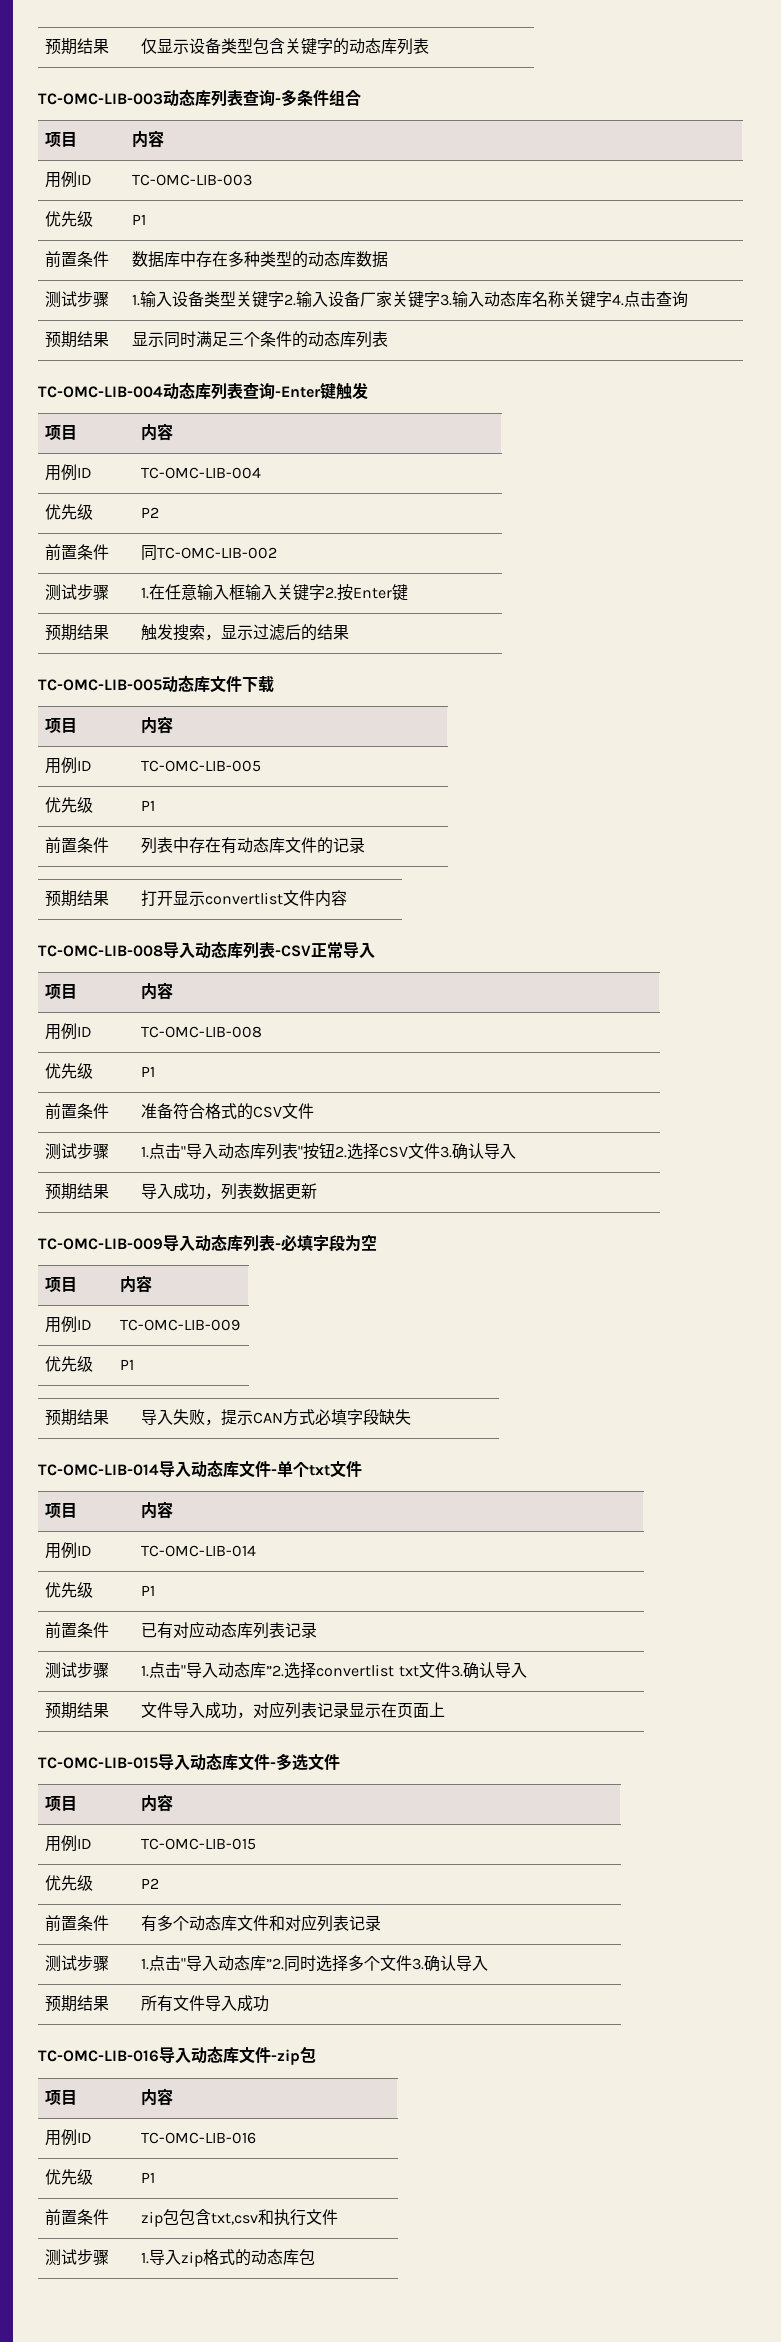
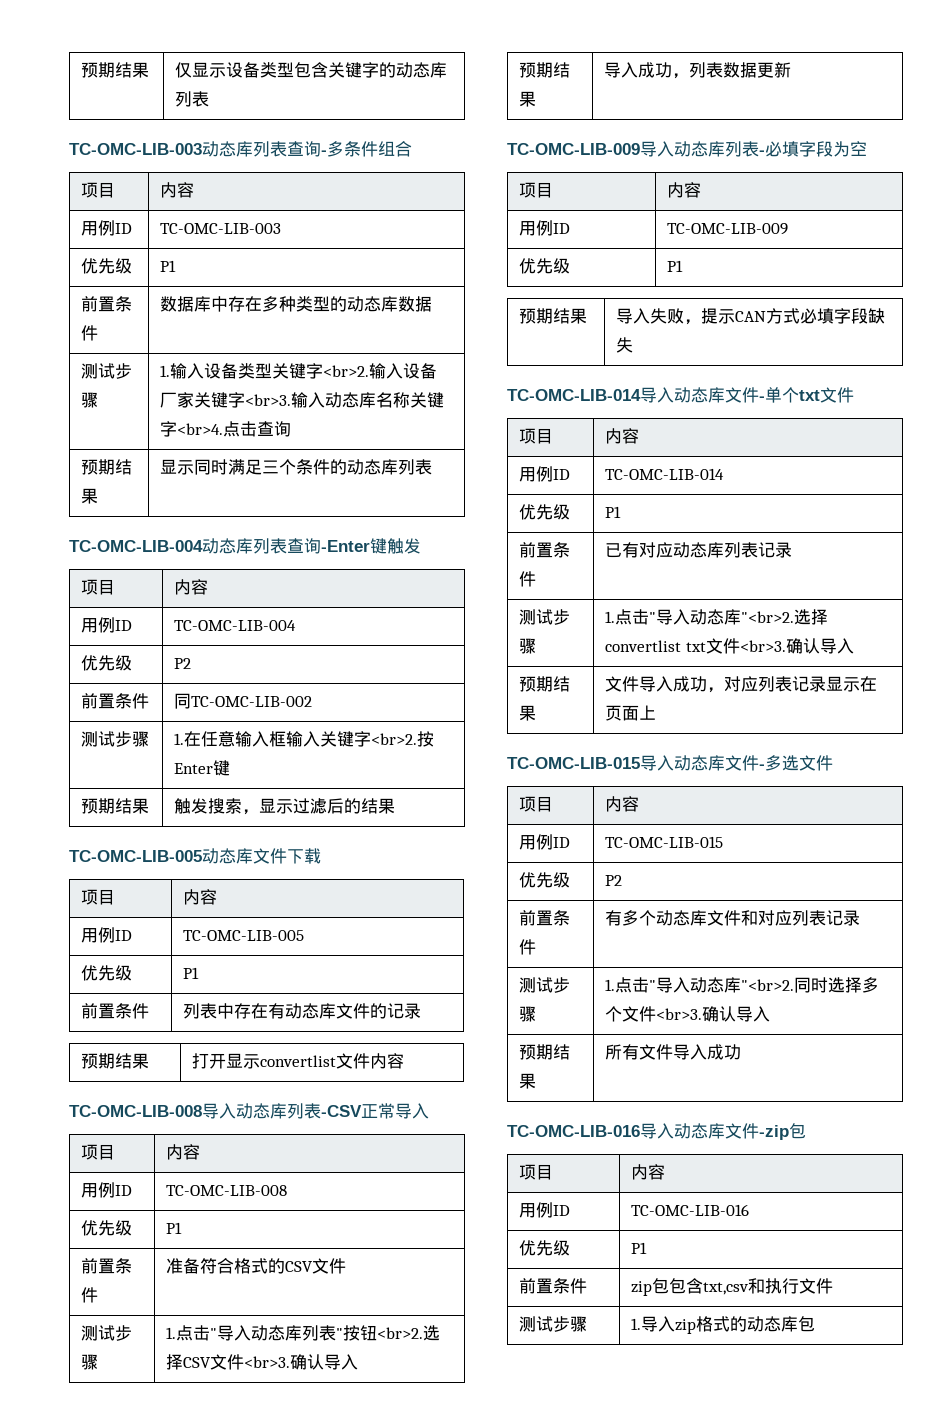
[284,294,297,306] 2. -> [323,365,370,377] <br>2.
[440,294,453,306] 3. -> [245,394,292,406] <br>3.
[612,294,625,306] 4. -> [177,423,224,435] <br>4.
[325,587,338,599] 2. -> [371,733,418,745] <br>2.
[335,1146,348,1158] 2. -> [377,1327,424,1339] <br>2.
[440,1146,453,1158] 3. -> [244,1356,291,1368] <br>3.
[266,1665,285,1677] ”2. -> [741,611,795,623] "<br>2.
[450,1665,463,1677] 3. -> [740,640,787,652] <br>3.
[266,1958,285,1970] ”2. -> [741,979,795,991] "<br>2.
[412,1958,425,1970] 3. -> [656,1008,703,1020] <br>3.

